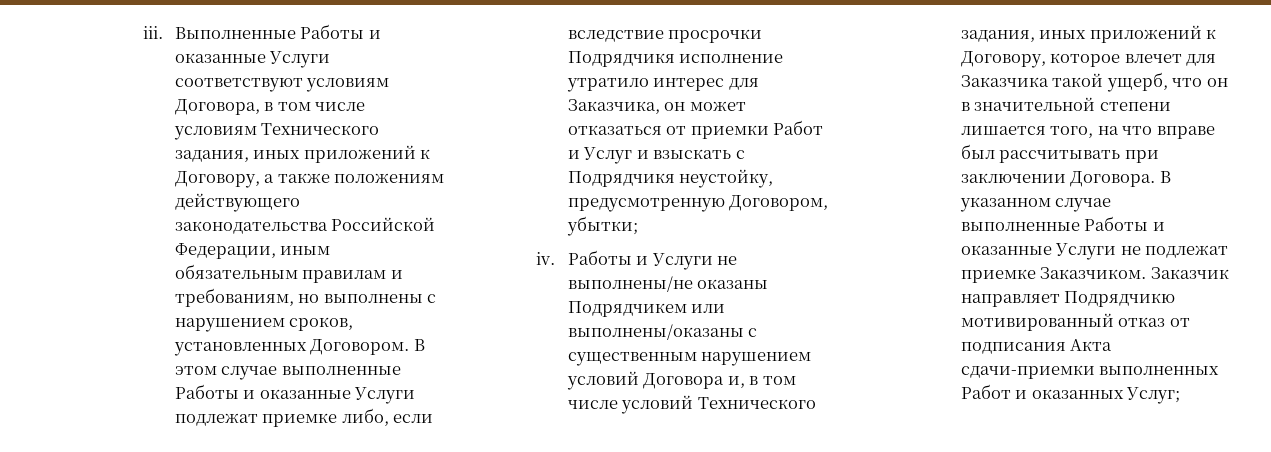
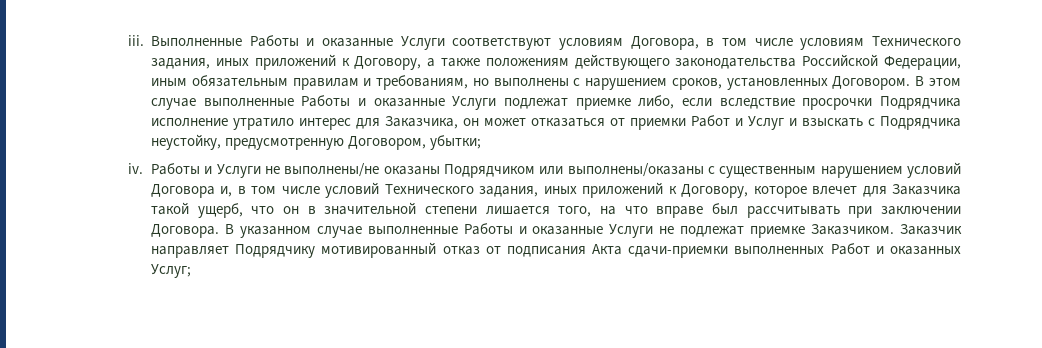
[567,51,675,67] Подрядчикя -> [879,96,961,110] Подрядчика
[567,171,675,187] Подрядчикя -> [880,116,962,130] Подрядчика
[567,301,687,317] Подрядчикем -> [443,164,535,178] Подрядчиком
[1064,291,1176,307] Подрядчикю -> [235,244,316,258] Подрядчику

